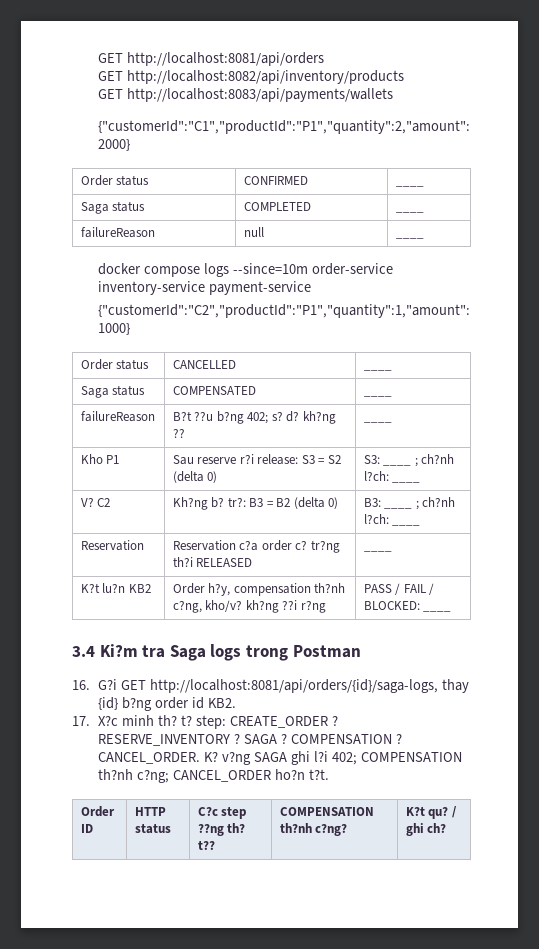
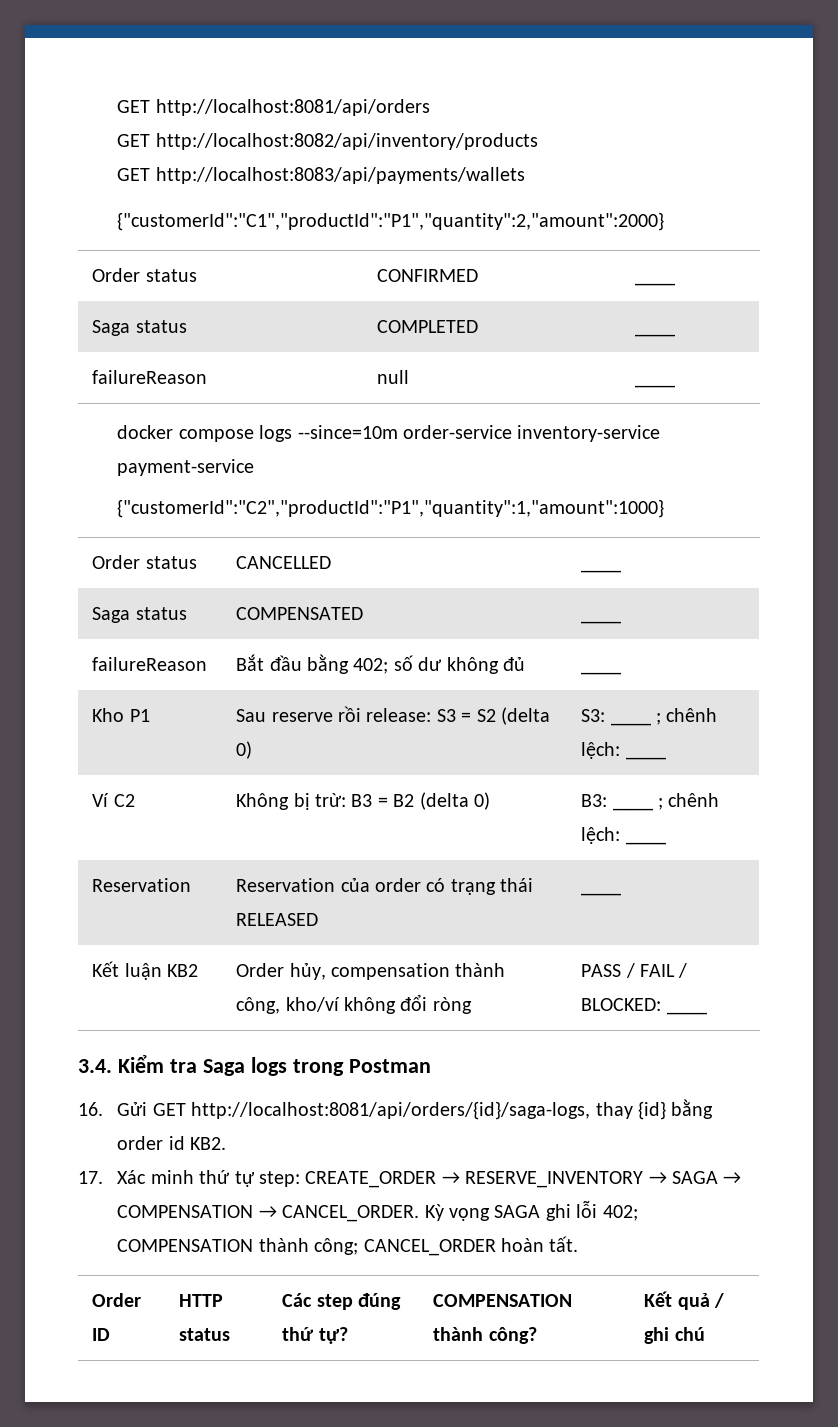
[172,411,336,424] [172,429,185,438] B?t ??u b?ng 402; s? d? kh?ng ?? -> [236,654,526,674] Bắt đầu bằng 402; số dư không đủ
[239,454,254,464] r?i -> [338,706,362,722] rồi
[421,454,455,464] [363,471,389,481] [392,481,421,483] [80,498,94,507] ch?nh l?ch: ____ // V? -> [666,708,718,722] [581,742,666,760] [92,793,110,807] chênh lệch: ____ // Ví
[172,497,246,510] Kh?ng b? tr?: -> [236,793,347,810] Không bị trừ:
[422,497,456,507] [363,514,389,524] ch?nh l?ch: -> [668,793,720,807] [581,827,621,844] chênh lệch:
[239,540,340,553] [172,557,193,567] c?a order c? tr?ng th?i -> [340,878,534,895] của order có trạng thái
[80,583,126,593] K?t lu?n -> [92,961,162,980] Kết luận
[208,583,346,596] [172,600,326,613] h?y, compensation th?nh c?ng, kho/v? kh?ng ??i r?ng -> [289,963,506,980] [236,994,472,1014] hủy, compensation thành công, kho/ví không đổi ròng
[72,644,138,657] 3.4 Ki?m -> [78,1055,164,1073] 3.4. Kiểm
[98,679,118,690] G?i -> [117,1102,148,1116] Gửi
[122,697,153,711] b?ng -> [671,1099,714,1119] bằng
[98,715,338,729] [98,734,402,746] [98,752,252,765] X?c minh th? t? step: CREATE_ORDER ? RESERVE_INVENTORY ? SAGA ? COMPENSATION ? CANCEL_ORDER. K? v?ng -> [117,1170,742,1188] [117,1204,490,1222] Xác minh thứ tự step: CREATE_ORDER → RESERVE_INVENTORY → SAGA → COMPENSATION → CANCEL_ORDER. Kỳ vọng
[313,751,328,762] l?i -> [576,1201,598,1218] lỗi
[98,769,329,783] th?nh c?ng; CANCEL_ORDER ho?n t?t. -> [258,1236,579,1256] thành công; CANCEL_ORDER hoàn tất.
[197,807,247,819] [197,823,246,836] [197,841,215,850] [279,807,374,816] [279,823,348,836] [405,807,449,819] C?c step ??ng th? t?? | COMPENSATION th?nh c?ng? | K?t qu? -> [282,1293,402,1310] [282,1327,348,1344] [433,1294,573,1307] [433,1327,537,1344] [644,1291,710,1310] Các step đúng thứ tự? | COMPENSATION thành công? | Kết quả
[427,823,447,833] ch? -> [674,1327,705,1341] chú

